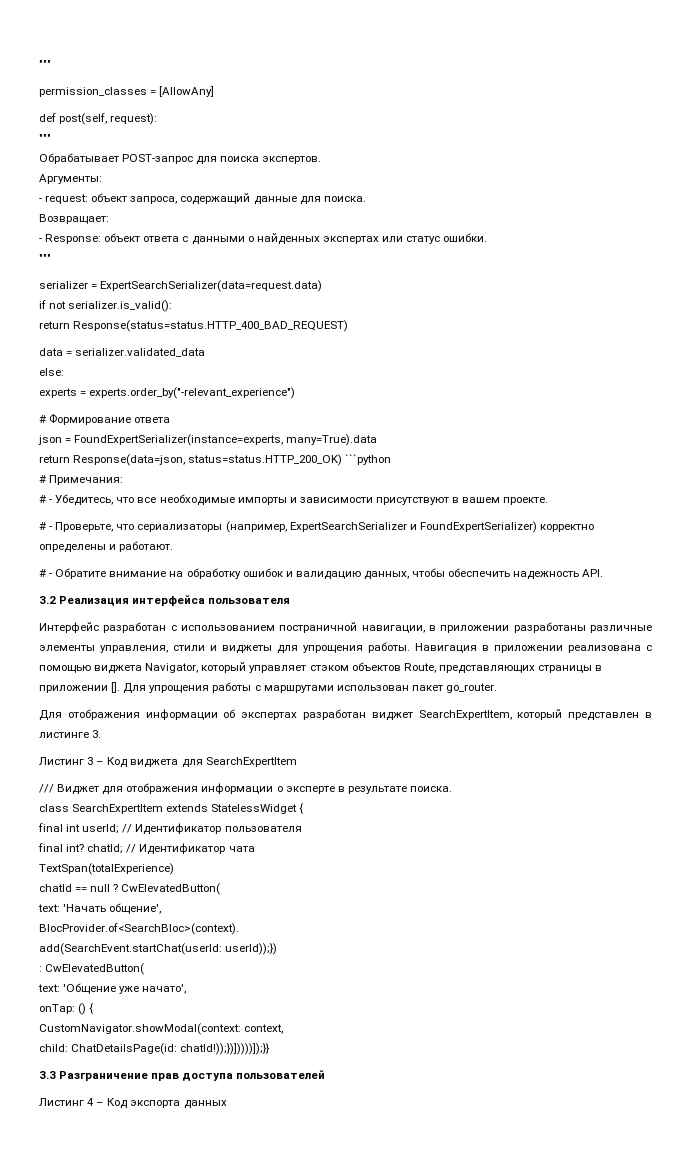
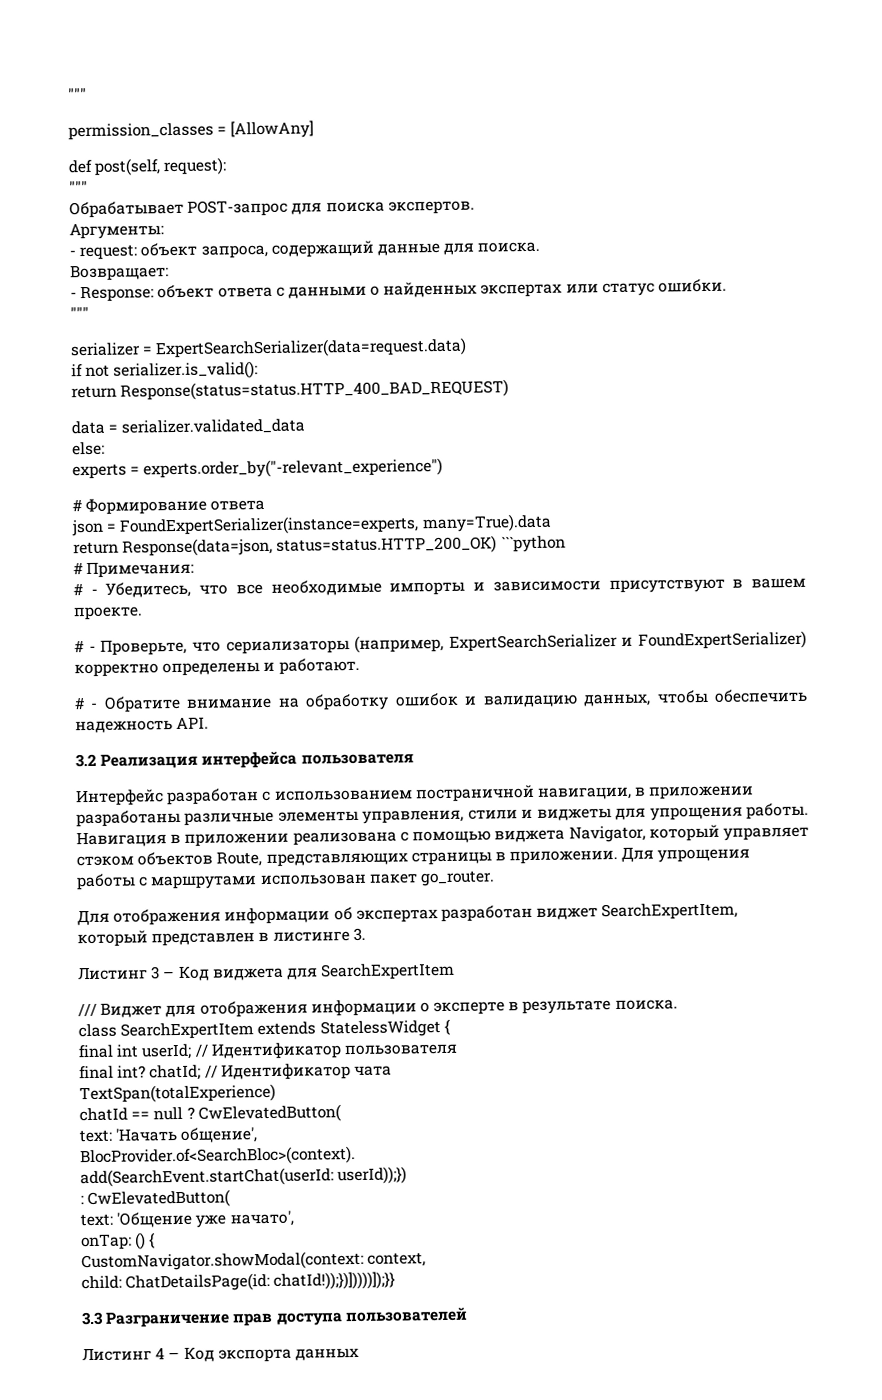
[39,682,121,693] приложении []. -> [509,849,619,865] приложении.

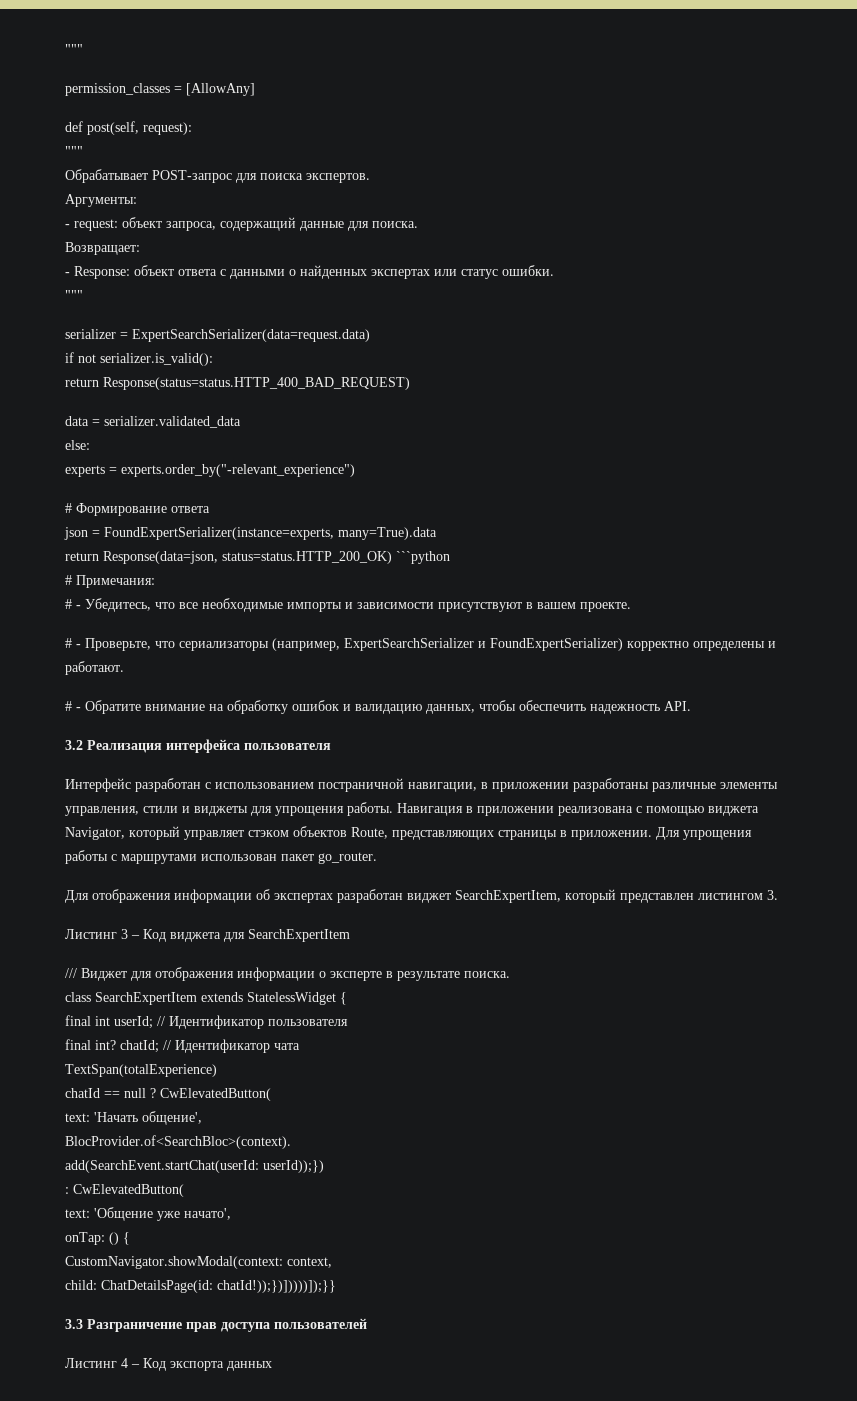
[258,931,350,942] в листинге -> [698,893,763,900] листингом

